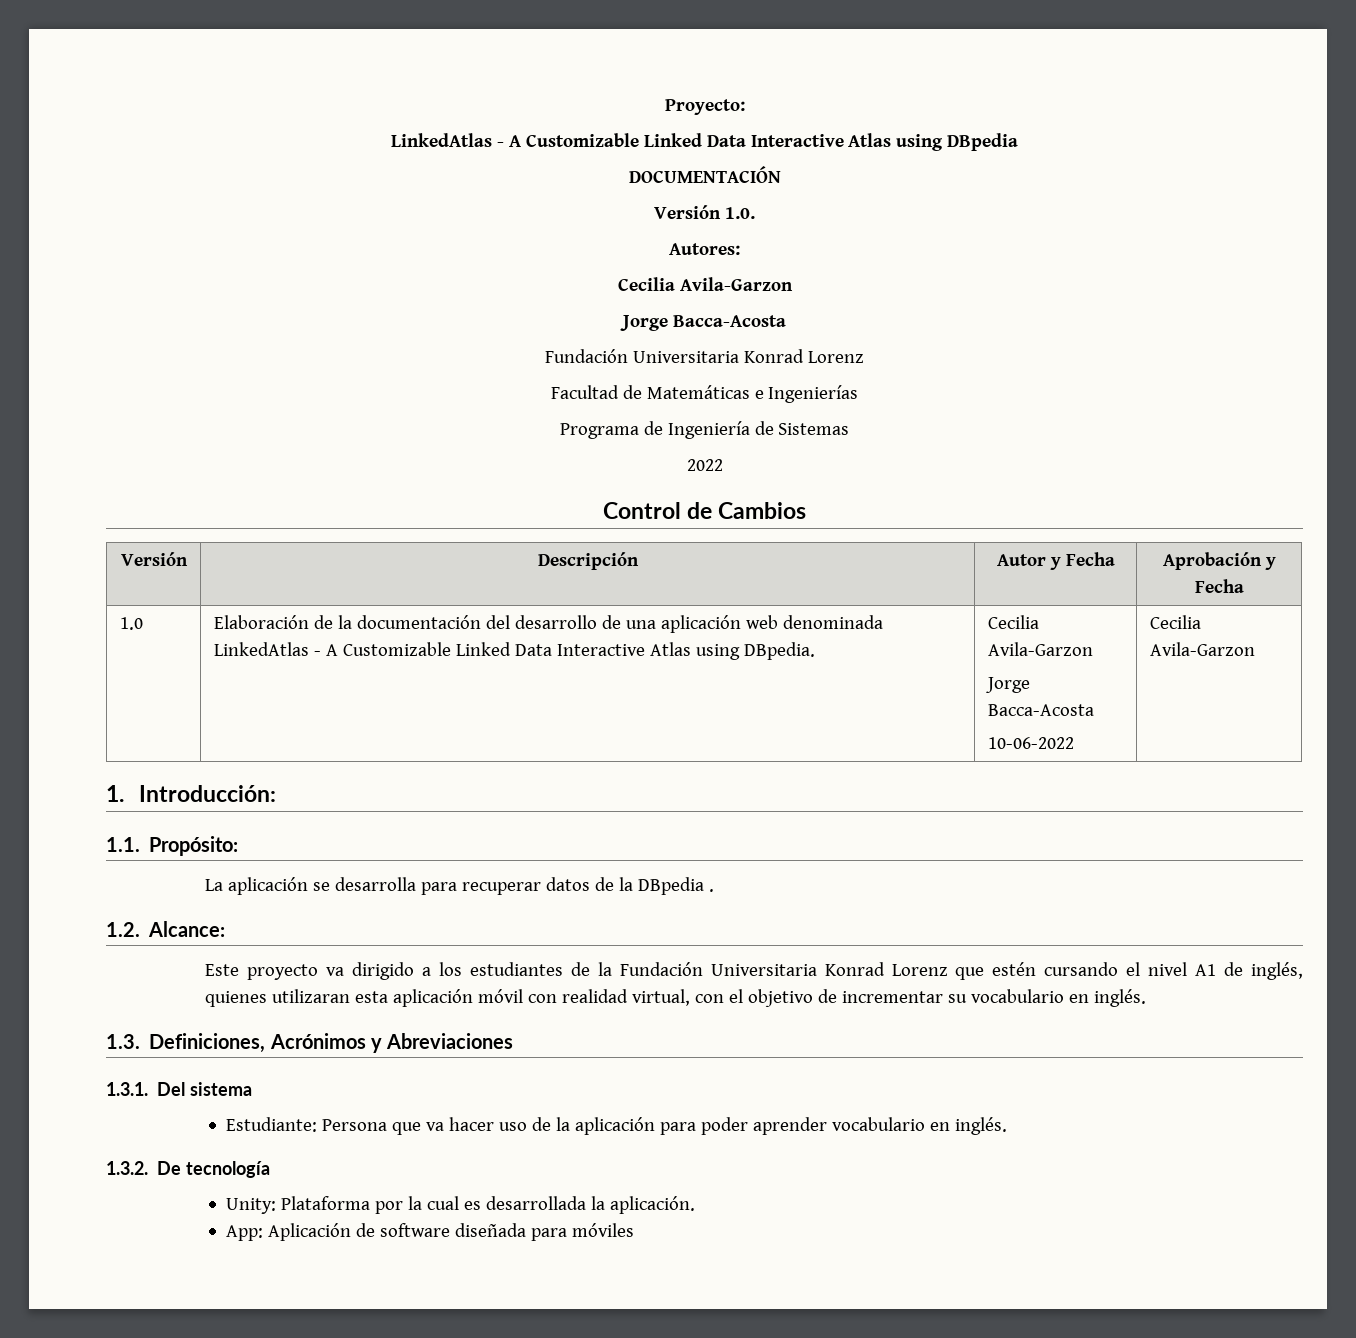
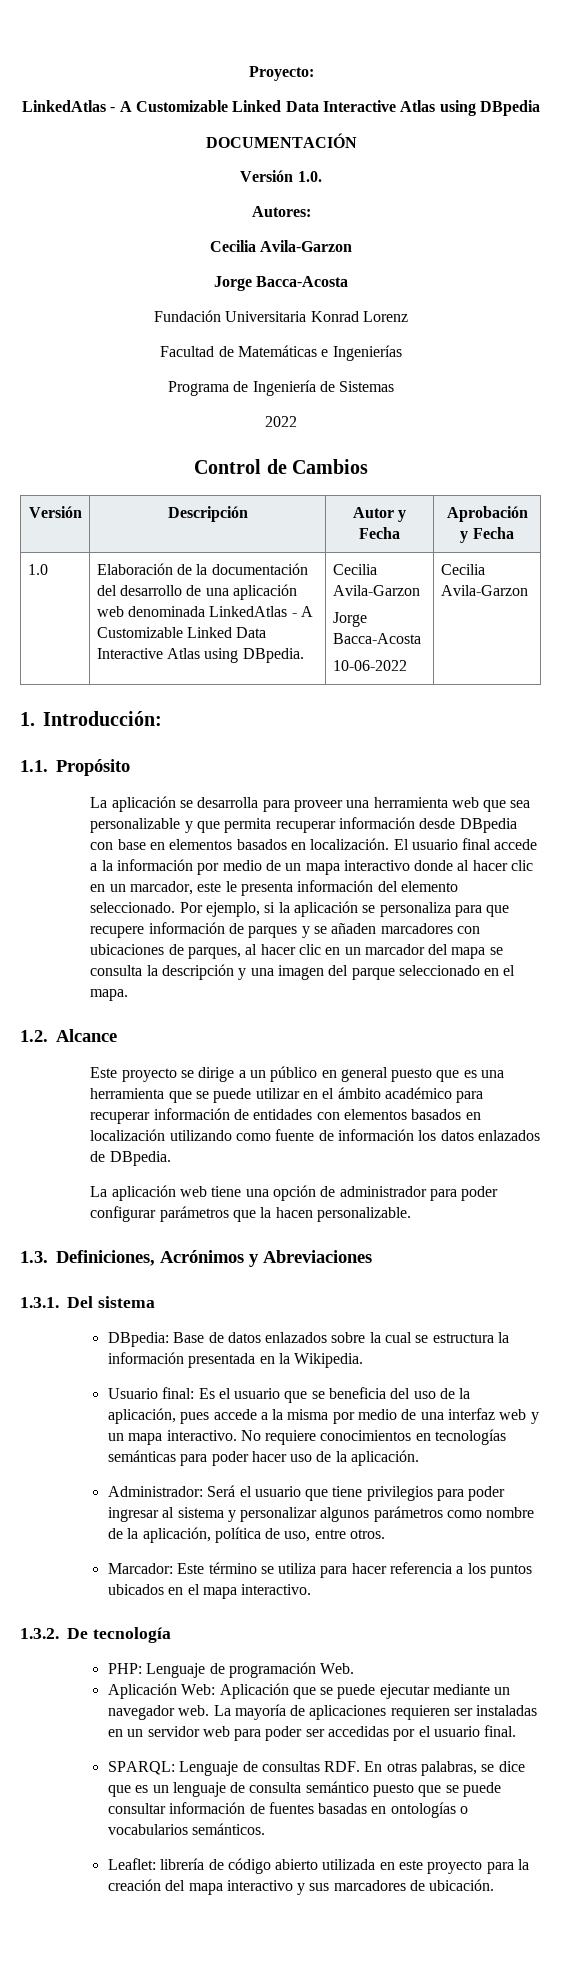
[149,836,239,856] Propósito: -> [56,759,130,776] Propósito
[462,877,715,895] recuperar datos de la DBpedia . -> [293,797,531,812] [90,817,517,833] [90,838,538,850] [90,859,534,875] [90,880,458,896] [90,901,510,917] [90,922,480,938] [90,944,503,959] [90,964,516,980] [90,989,129,1001] proveer una herramienta web que sea personalizable y que permita recuperar información desde DBpedia con base en elementos basados en localización. El usuario final accede a la información por medio de un mapa interactivo donde al hacer clic en un marcador, este le presenta información del elemento seleccionado. Por ejemplo, si la aplicación se personaliza para que recupere información de parques y se añaden marcadores con ubicaciones de parques, al hacer clic en un marcador del mapa se consulta la descripción y una imagen del parque seleccionado en el mapa.
[148,921,226,937] Alcance: -> [56,1029,117,1042] Alcance
[326,962,1303,980] [205,989,1147,1007] va dirigido a los estudiantes de la Fundación Universitaria Konrad Lorenz que estén cursando el nivel A1 de inglés, quienes utilizaran esta aplicación móvil con realidad virtual, con el objetivo de incrementar su vocabulario en inglés. -> [180,1066,505,1082] [90,1087,484,1103] [90,1108,481,1124] [90,1129,540,1141] [90,1151,171,1166] [90,1185,499,1201] [90,1206,411,1222] se dirige a un público en general puesto que es una herramienta que se puede utilizar en el ámbito académico para recuperar información de entidades con elementos basados en localización utilizando como fuente de información los datos enlazados de DBpedia. // La aplicación web tiene una opción de administrador para poder configurar parámetros que la hacen personalizable.
[225,1117,1007,1135] [106,1161,271,1178] [225,1196,695,1214] [225,1223,634,1241] Estudiante: Persona que va hacer uso de la aplicación para poder aprender vocabulario en inglés. // 1.3.2. De tecnología // Unity: Plataforma por la cual es desarrollada la aplicación. // App: Aplicación de software diseñada para móviles -> [107,1332,510,1347] [107,1352,364,1368] [107,1387,471,1403] [107,1408,539,1424] [107,1429,507,1445] [107,1450,420,1466] [107,1485,506,1501] [107,1506,535,1522] [107,1527,386,1543] [107,1562,533,1578] [107,1584,312,1599] [20,1627,171,1643] [107,1662,355,1678] [107,1683,511,1699] [107,1704,538,1720] [107,1725,517,1741] [107,1761,525,1776] [107,1781,502,1797] [107,1802,469,1818] [107,1823,266,1835] [107,1858,530,1874] [107,1879,495,1895] DBpedia: Base de datos enlazados sobre la cual se estructura la información presentada en la Wikipedia. // Usuario final: Es el usuario que se beneficia del uso de la aplicación, pues accede a la misma por medio de una interfaz web y un mapa interactivo. No requiere conocimientos en tecnologías semánticas para poder hacer uso de la aplicación. // Administrador: Será el usuario que tiene privilegios para poder ingresar al sistema y personalizar algunos parámetros como nombre de la aplicación, política de uso, entre otros. // Marcador: Este término se utiliza para hacer referencia a los puntos ubicados en el mapa interactivo. // 1.3.2. De tecnología // PHP: Lenguaje de programación Web. // Aplicación Web: Aplicación que se puede ejecutar mediante un navegador web. La mayoría de aplicaciones requieren ser instaladas en un servidor web para poder ser accedidas por el usuario final. // SPARQL: Lenguaje de consultas RDF. En otras palabras, se dice que es un lenguaje de consulta semántico puesto que se puede consultar información de fuentes basadas en ontologías o vocabularios semánticos. // Leaflet: librería de código abierto utilizada en este proyecto para la creación del mapa interactivo y sus marcadores de ubicación.

